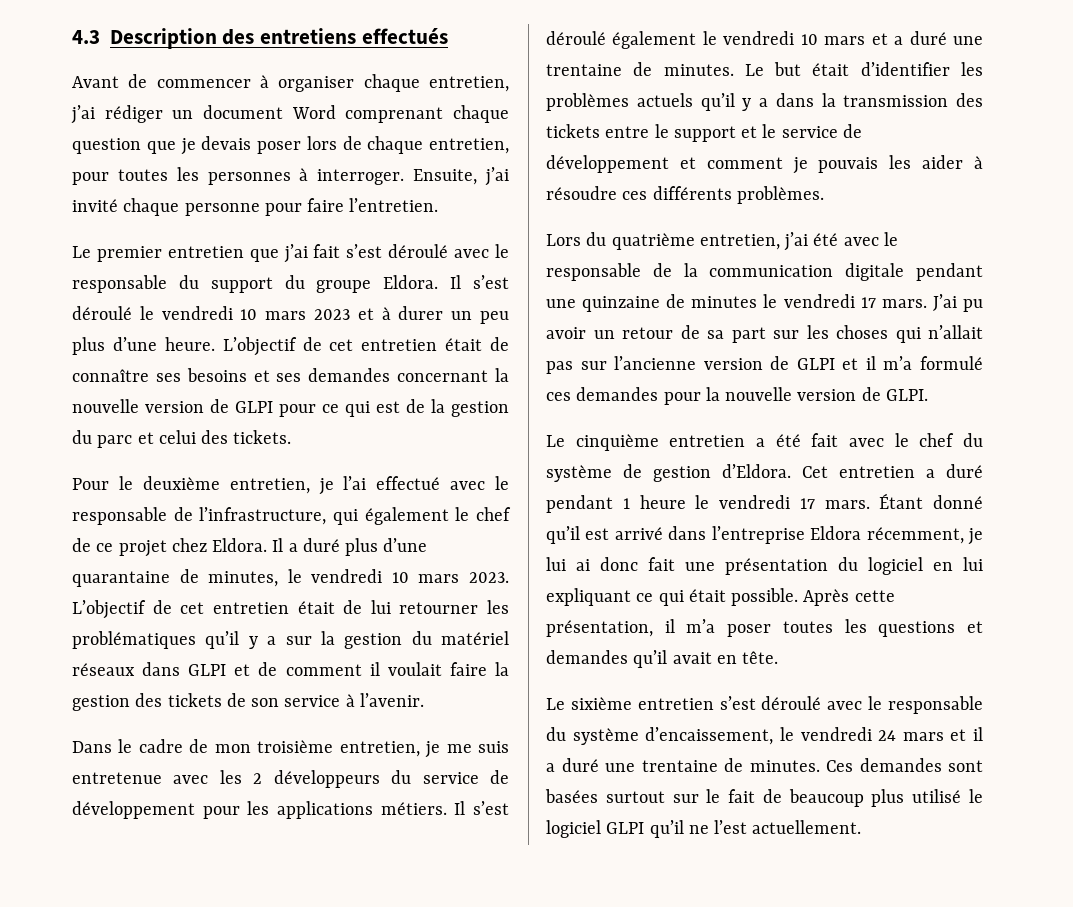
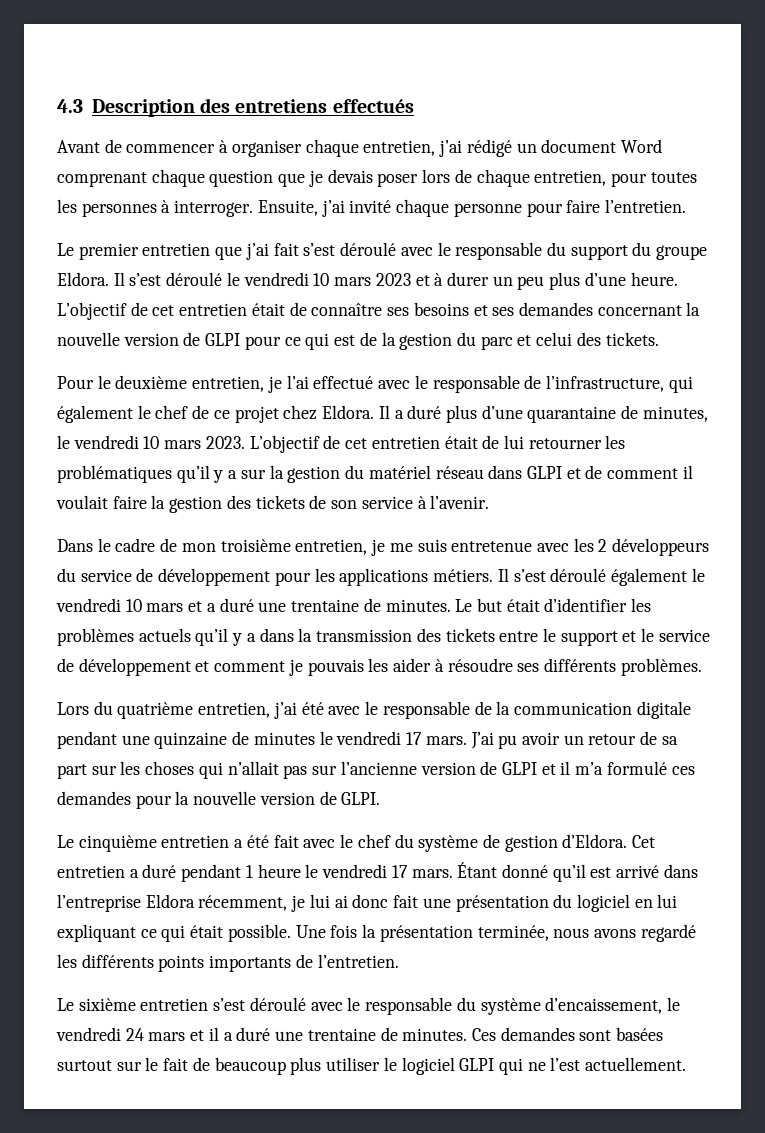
[104,105,163,123] rédiger -> [466,139,512,157] rédigé
[72,663,135,676] réseaux -> [435,466,484,479] réseau
[622,191,648,200] ces -> [517,663,540,672] ses
[803,589,895,606] [546,619,983,637] [546,650,779,668] Après cette présentation, il m’a poser toutes les questions et demandes qu’il avait en tête. -> [295,924,696,942] [57,954,399,972] Une fois la présentation terminée, nous avons regardé les différents points importants de l’entretien.
[912,789,962,803] utilisé -> [326,1057,381,1071] utiliser
[649,820,684,838] qu’il -> [498,1058,523,1075] qui

